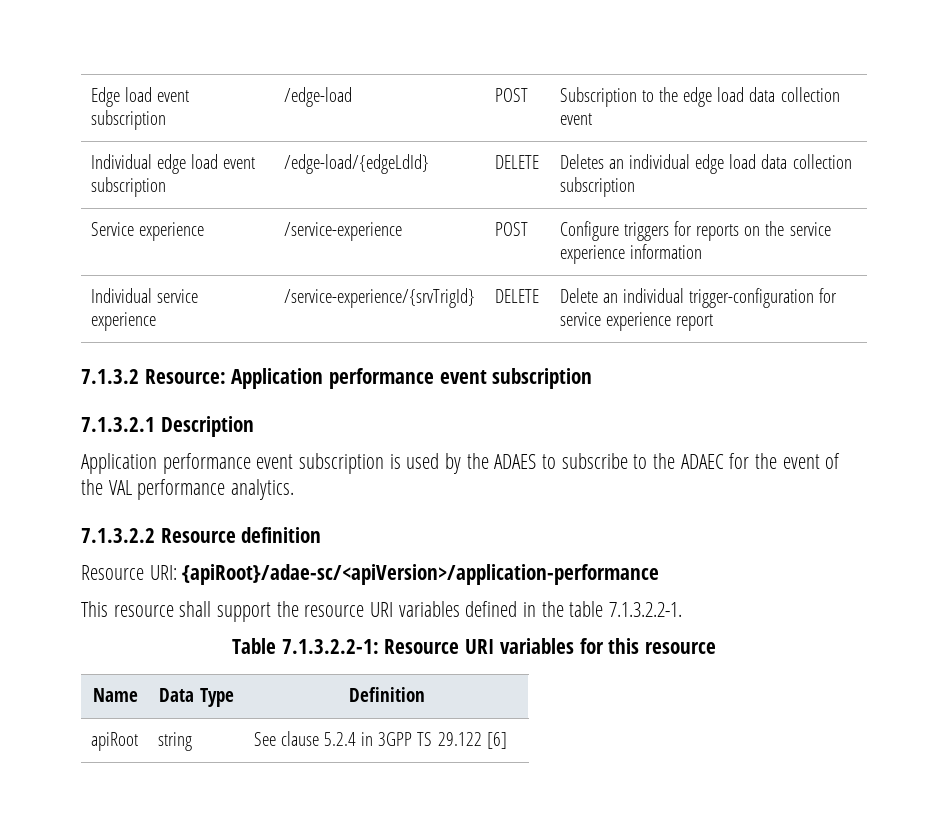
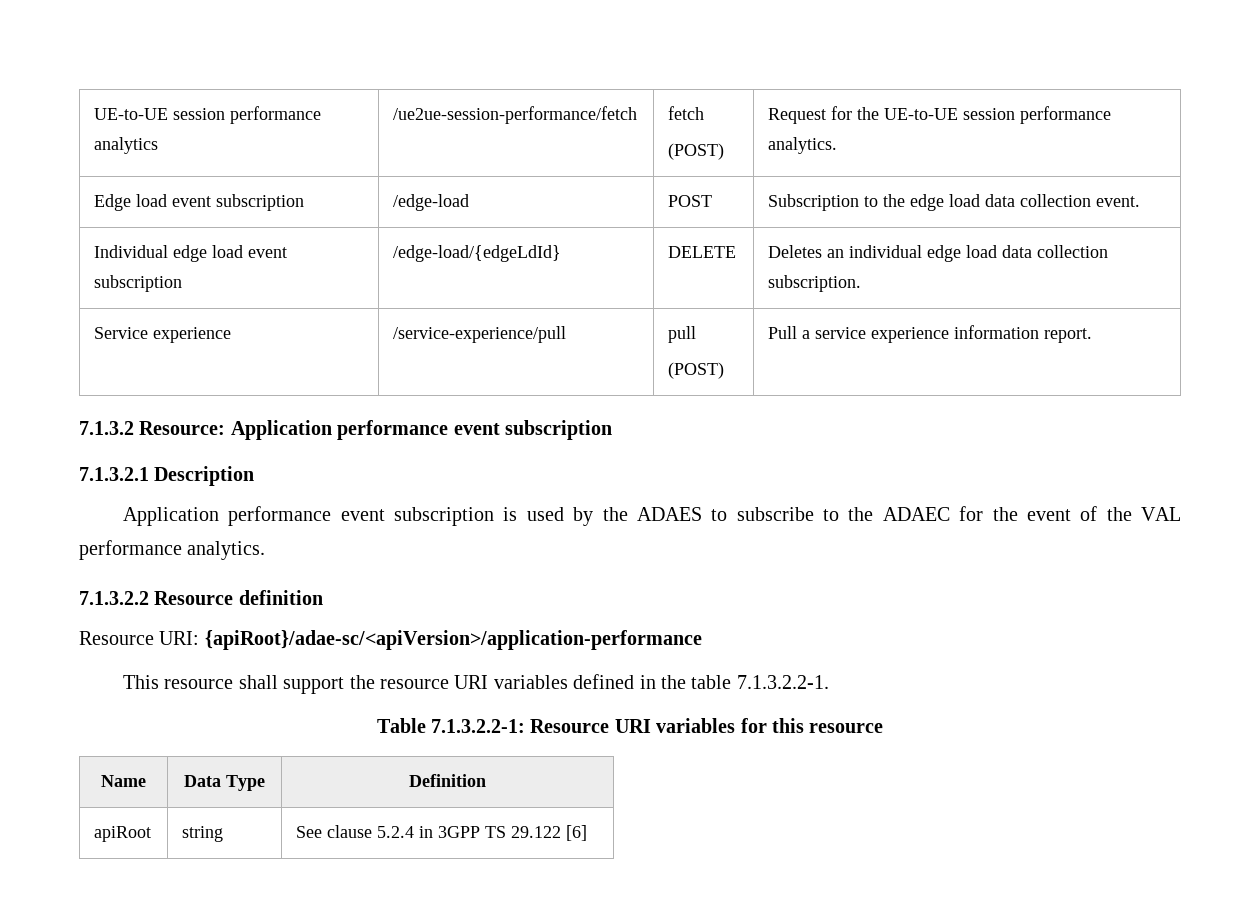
(90, 97) none -> [94,106,322,124] [94,137,159,154] [393,106,638,124] [668,106,705,120] [668,143,725,160] [768,106,1112,124] [768,137,838,154] UE-to-UE session performance analytics | /ue2ue-session-performance/fetch | fetch // (POST) | Request for the UE-to-UE session performance analytics. //
[559,113,592,125] event -> [1096,196,1141,207] event.
[559,177,635,197] subscription -> [768,275,862,292] subscription.
[283,222,402,241] [494,222,528,236] [559,221,831,241] [559,244,702,264] [90,288,198,303] [90,312,156,331] [283,288,475,308] [494,289,539,303] [559,288,838,308] [559,312,714,331] /service-experience | POST | Configure triggers for reports on the service experience information // Individual service experience | /service-experience/{srvTrigId} | DELETE | Delete an individual trigger-configuration for service experience report -> [393,326,567,343] [668,326,697,343] [668,362,725,379] [768,325,1093,343] /service-experience/pull | pull // (POST) | Pull a service experience information report.

